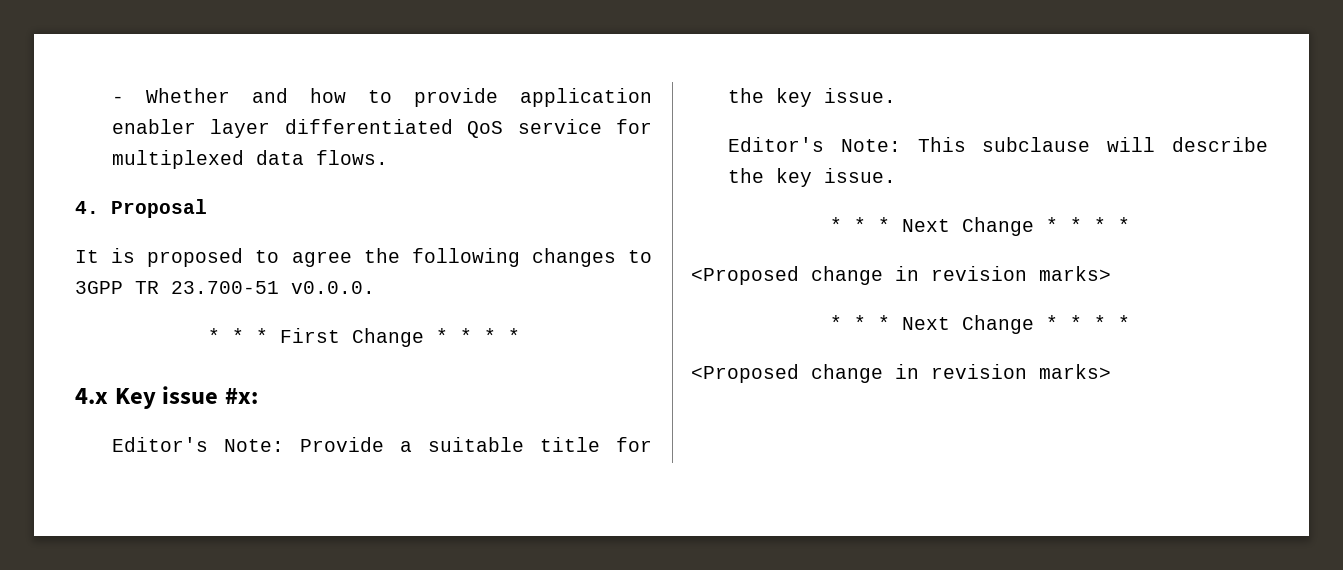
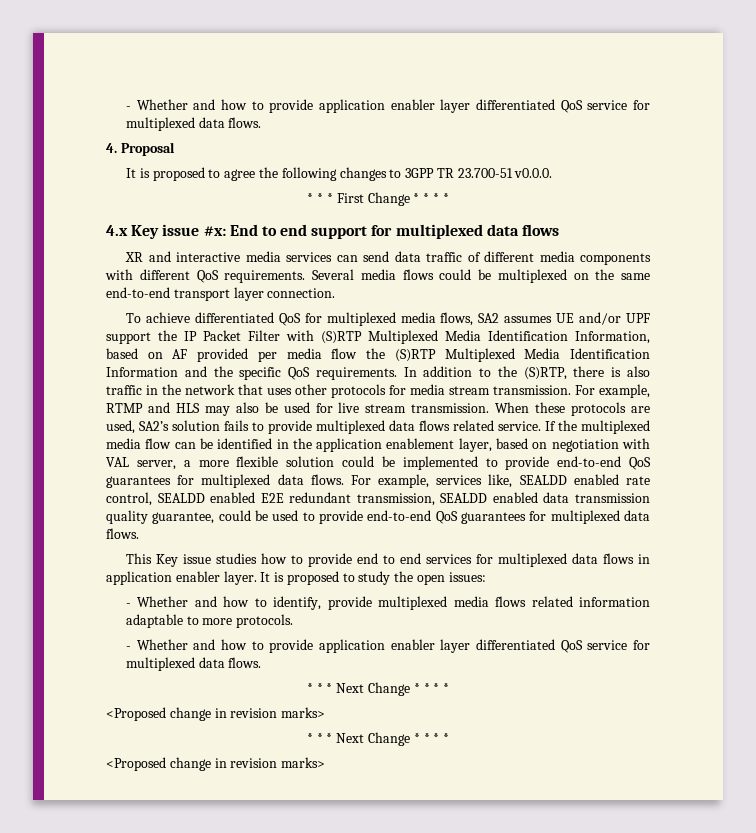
[111,437,652,452] [727,88,896,107] [727,137,1268,152] [727,168,896,187] // Editor's Note: Provide a suitable title for the key issue. // Editor's Note: This subclause will describe the key issue. -> [229,224,560,239] [125,251,651,265] [105,269,650,283] [106,287,336,301] [126,312,650,326] [106,330,650,344] [106,348,650,362] [106,366,650,380] [106,384,650,398] [106,402,650,416] [106,420,650,434] [106,438,651,452] [106,456,651,470] [106,474,650,488] [106,492,650,506] [106,510,650,524] [106,528,139,539] [126,553,651,567] [106,571,486,585] [125,596,650,610] [125,614,294,628] [125,639,650,653] [125,657,262,671] End to end support for multiplexed data flows // XR and interactive media services can send data traffic of different media components with different QoS requirements. Several media flows could be multiplexed on the same end-to-end transport layer connection. // To achieve differentiated QoS for multiplexed media flows, SA2 assumes UE and/or UPF support the IP Packet Filter with (S)RTP Multiplexed Media Identification Information, based on AF provided per media flow the (S)RTP Multiplexed Media Identification Information and the specific QoS requirements. In addition to the (S)RTP, there is also traffic in the network that uses other protocols for media stream transmission. For example, RTMP and HLS may also be used for live stream transmission. When these protocols are used, SA2’s solution fails to provide multiplexed data flows related service. If the multiplexed media flow can be identified in the application enablement layer, based on negotiation with VAL server, a more flexible solution could be implemented to provide end-to-end QoS guarantees for multiplexed data flows. For example, services like, SEALDD enabled rate control, SEALDD enabled E2E redundant transmission, SEALDD enabled data transmission quality guarantee, could be used to provide end-to-end QoS guarantees for multiplexed data flows. // This Key issue studies how to provide end to end services for multiplexed data flows in application enabler layer. It is proposed to study the open issues: // - Whether and how to identify, provide multiplexed media flows related information adaptable to more protocols. // - Whether and how to provide application enabler layer differentiated QoS service for multiplexed data flows.

